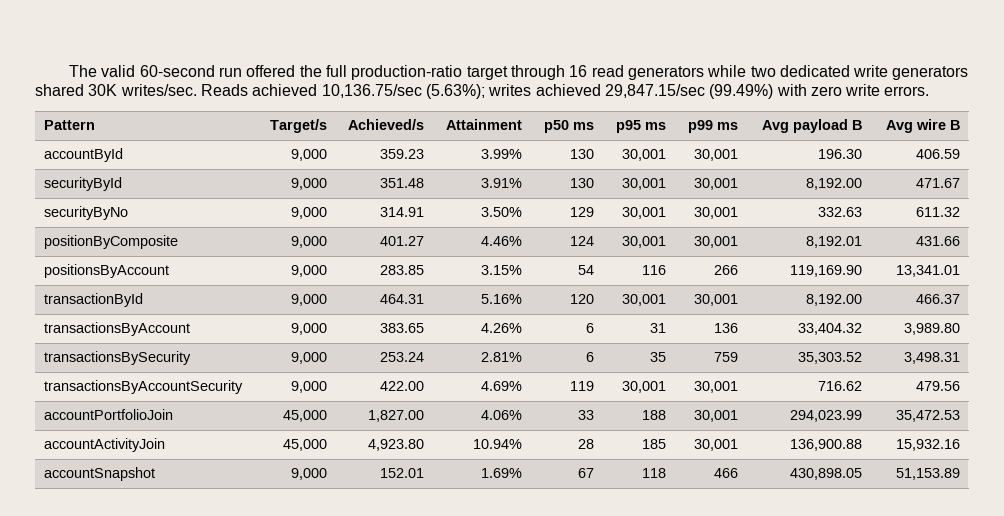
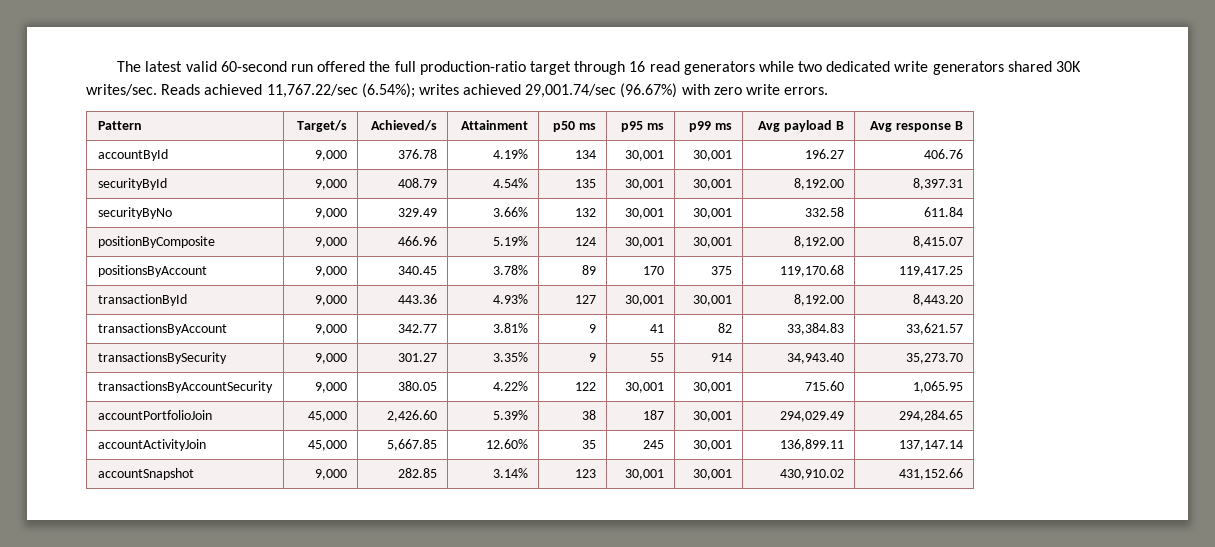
(98, 71) none -> [145,61,183,72] latest
[321,84,774,99] 10,136.75/sec (5.63%); writes achieved 29,847.15/sec (99.49%) -> [266,83,678,98] 11,767.22/sec (6.54%); writes achieved 29,001.74/sec (96.67%)
[915,119,946,130] wire -> [895,123,951,132] response
[379,149,424,159] [480,149,522,159] [569,149,594,159] [621,149,666,161] [693,149,738,161] [817,149,862,159] [915,149,960,159] 359.23 | 3.99% | 130 | 30,001 | 30,001 | 196.30 | 406.59 -> [397,149,437,159] [492,149,528,159] [574,150,596,159] [624,150,664,161] [692,150,732,161] [804,149,844,159] [923,149,963,159] 376.78 | 4.19% | 134 | 30,001 | 30,001 | 196.27 | 406.76
[379,178,424,188] [480,178,522,188] [569,178,594,188] [621,178,666,190] [693,178,738,190] [805,178,862,190] [915,178,960,188] 351.48 | 3.91% | 130 | 30,001 | 30,001 | 8,192.00 | 471.67 -> [397,178,437,188] [492,178,528,188] [574,179,596,188] [624,179,664,190] [692,179,732,190] [793,178,844,190] [912,178,963,190] 408.79 | 4.54% | 135 | 30,001 | 30,001 | 8,192.00 | 8,397.31
[379,207,424,217] [480,207,522,217] [569,207,594,217] [621,207,666,219] [693,207,738,219] [817,207,862,217] [915,207,960,217] 314.91 | 3.50% | 129 | 30,001 | 30,001 | 332.63 | 611.32 -> [397,208,437,217] [492,207,528,217] [574,208,596,217] [624,208,664,219] [692,208,732,219] [804,207,844,217] [923,207,963,217] 329.49 | 3.66% | 132 | 30,001 | 30,001 | 332.58 | 611.84
[379,236,424,246] [480,236,522,246] 401.27 | 4.46% -> [397,236,437,246] [492,236,528,246] 466.96 | 5.19%
[805,236,862,248] [915,236,960,246] 8,192.01 | 431.66 -> [793,236,844,248] [912,236,963,248] 8,192.00 | 8,415.07
[379,265,424,275] [480,265,522,275] [577,265,594,275] [641,265,666,275] [713,265,738,275] [789,265,862,277] [895,265,960,277] 283.85 | 3.15% | 54 | 116 | 266 | 119,169.90 | 13,341.01 -> [397,266,437,275] [492,265,528,275] [581,265,596,275] [642,266,664,275] [710,266,732,275] [779,265,844,277] [898,266,963,277] 340.45 | 3.78% | 89 | 170 | 375 | 119,170.68 | 119,417.25
[379,294,424,304] [480,294,522,304] [569,294,594,304] [621,294,666,306] [693,294,738,306] [805,294,862,306] [915,294,960,304] 464.31 | 5.16% | 120 | 30,001 | 30,001 | 8,192.00 | 466.37 -> [397,294,437,304] [492,294,528,304] [574,295,596,304] [624,295,664,306] [692,295,732,306] [793,294,844,306] [912,294,963,306] 443.36 | 4.93% | 127 | 30,001 | 30,001 | 8,192.00 | 8,443.20
[379,323,424,333] [480,323,522,333] [585,323,594,333] [649,323,666,333] [713,323,738,333] [797,323,862,335] [903,323,960,335] [44,351,192,365] [290,352,327,364] [379,352,424,362] [480,352,522,362] [585,352,594,362] [649,352,666,362] [713,352,738,362] [797,352,862,364] [903,352,960,364] 383.65 | 4.26% | 6 | 31 | 136 | 33,404.32 | 3,989.80 // transactionsBySecurity | 9,000 | 253.24 | 2.81% | 6 | 35 | 759 | 35,303.52 | 3,498.31 -> [397,324,437,333] [492,323,528,333] [588,324,596,333] [649,324,664,333] [717,323,732,333] [786,323,844,335] [905,323,963,335] [97,352,227,364] [314,353,347,364] [397,353,437,362] [492,352,528,362] [588,353,596,362] [649,353,664,362] [710,353,732,362] [786,353,844,364] [905,353,963,364] 342.77 | 3.81% | 9 | 41 | 82 | 33,384.83 | 33,621.57 // transactionsBySecurity | 9,000 | 301.27 | 3.35% | 9 | 55 | 914 | 34,943.40 | 35,273.70
[379,381,424,391] [480,381,522,391] [569,381,594,391] [621,381,666,393] [693,381,738,393] [817,381,862,391] [915,381,960,391] 422.00 | 4.69% | 119 | 30,001 | 30,001 | 716.62 | 479.56 -> [397,381,437,391] [492,381,528,391] [574,382,596,391] [624,382,664,393] [692,382,732,393] [804,381,844,391] [912,381,963,393] 380.05 | 4.22% | 122 | 30,001 | 30,001 | 715.60 | 1,065.95
[367,410,424,422] [480,410,522,420] [577,410,594,420] [641,410,666,420] [693,410,738,422] [789,410,862,422] [895,410,960,422] 1,827.00 | 4.06% | 33 | 188 | 30,001 | 294,023.99 | 35,472.53 -> [386,410,437,422] [492,410,528,420] [581,410,596,420] [642,410,664,420] [692,411,732,422] [779,411,844,422] [898,410,963,422] 2,426.60 | 5.39% | 38 | 187 | 30,001 | 294,029.49 | 294,284.65
[367,439,424,451] [472,439,522,449] [577,439,594,449] [641,439,666,449] [693,439,738,451] [789,439,862,451] [895,439,960,451] 4,923.80 | 10.94% | 28 | 185 | 30,001 | 136,900.88 | 15,932.16 -> [386,439,437,451] [485,439,528,449] [581,440,596,449] [642,440,664,449] [692,440,732,451] [779,439,844,451] [898,440,963,451] 5,667.85 | 12.60% | 35 | 245 | 30,001 | 136,899.11 | 137,147.14
[379,468,424,478] [480,468,522,478] [577,468,594,478] [641,468,666,478] [713,468,738,478] [789,468,862,480] [895,468,960,480] 152.01 | 1.69% | 67 | 118 | 466 | 430,898.05 | 51,153.89 -> [397,468,437,478] [492,468,528,478] [574,469,596,478] [624,469,664,480] [692,469,732,480] [779,469,844,480] [898,468,963,480] 282.85 | 3.14% | 123 | 30,001 | 30,001 | 430,910.02 | 431,152.66

